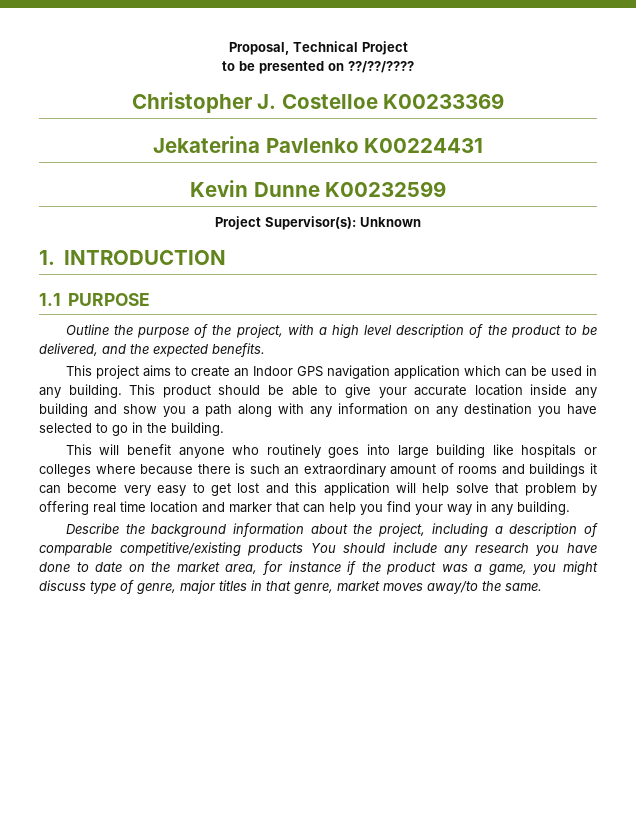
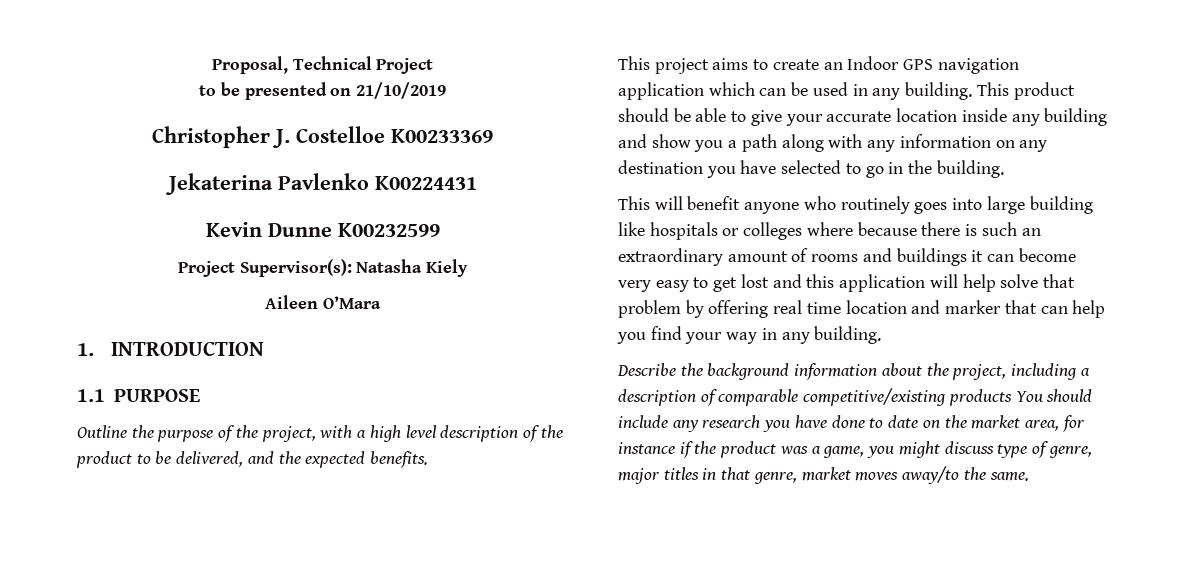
[348,61,414,73] ??/??/???? -> [355,82,446,99] 21/10/2019
[360,217,421,227] Unknown -> [356,259,469,277] [265,295,381,309] Natasha Kiely // Aileen O’Mara

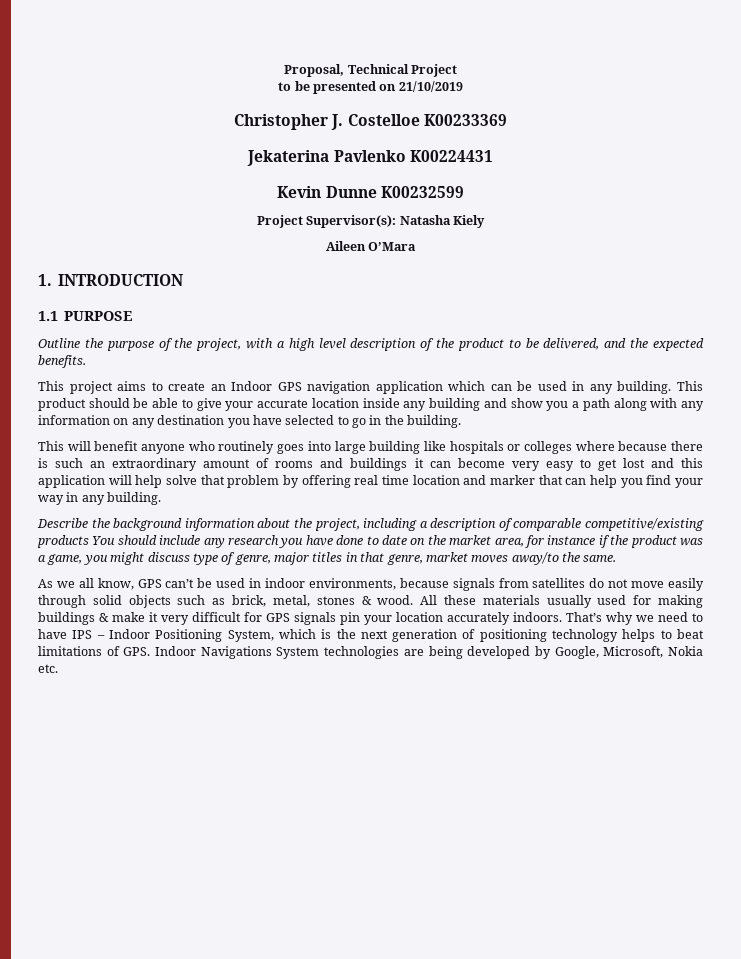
(1029, 476) none -> [38,578,705,591] [38,595,703,608] [38,612,703,625] [38,629,704,642] [38,646,703,659] [38,664,58,673] // As we all know, GPS can’t be used in indoor environments, because signals from satellites do not move easily through solid objects such as brick, metal, stones & wood. All these materials usually used for making buildings & make it very difficult for GPS signals pin your location accurately indoors. That’s why we need to have IPS – Indoor Positioning System, which is the next generation of positioning technology helps to beat limitations of GPS. Indoor Navigations System technologies are being developed by Google, Microsoft, Nokia etc.

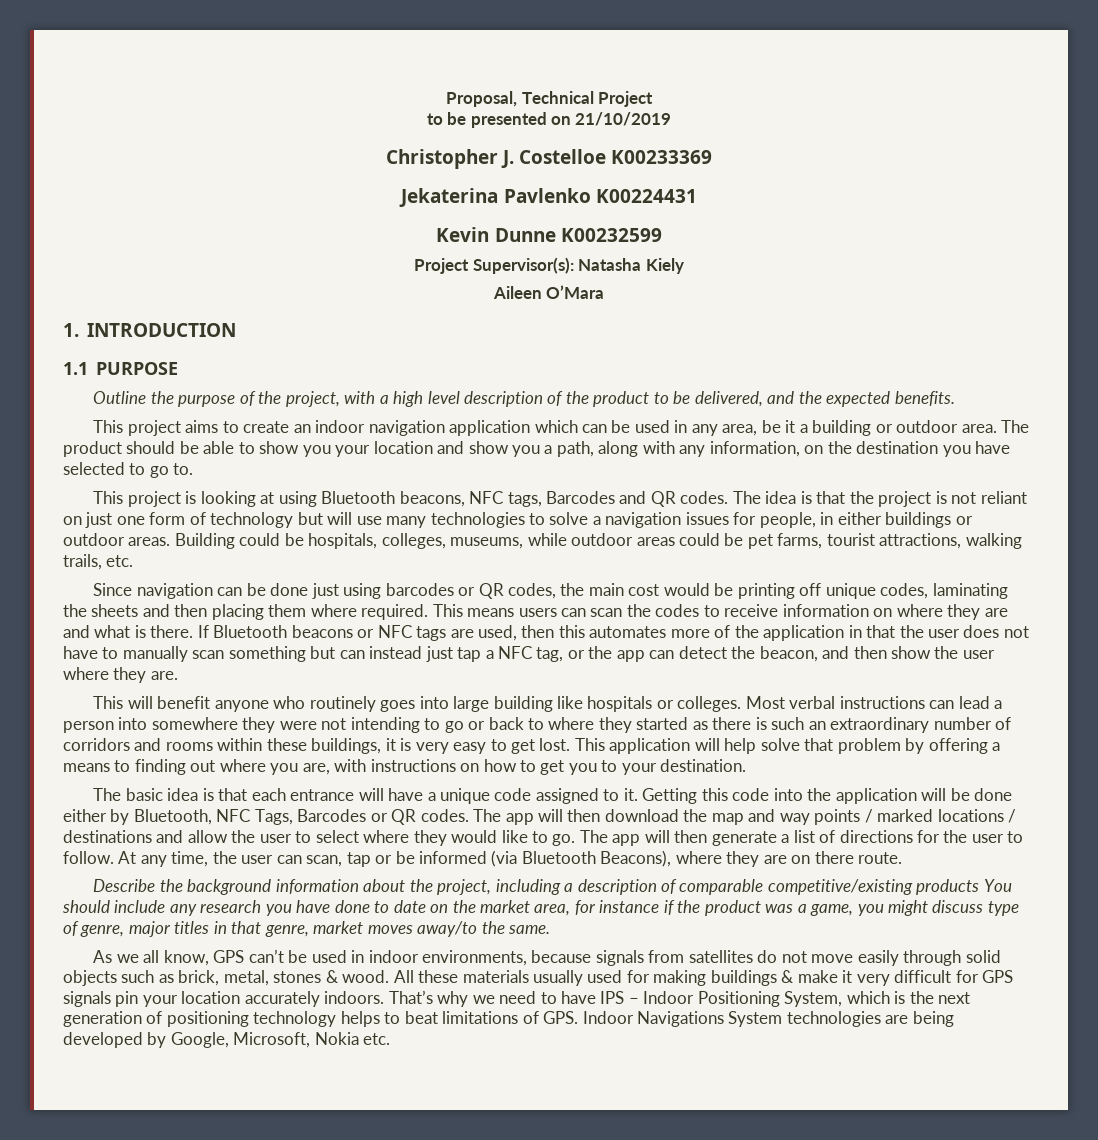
[231,381,302,391] Indoor GPS -> [315,420,366,433] indoor
[617,381,703,394] building. This -> [722,420,1029,436] area, be it a building or outdoor area. The
[196,398,481,411] give your accurate location inside any building -> [259,441,433,457] show you your location
[582,398,610,411] path -> [556,441,594,457] path,
[38,415,155,428] information on any -> [709,441,852,457] information, on the
[369,415,462,428] in the building. -> [173,463,194,475] [93,491,1027,507] [63,512,973,528] [63,533,1022,549] [63,554,134,570] [93,583,1008,599] [63,604,1008,620] [63,625,1029,641] [63,646,995,662] [63,667,178,683] to. // This project is looking at using Bluetooth beacons, NFC tags, Barcodes and QR codes. The idea is that the project is not reliant on just one form of technology but will use many technologies to solve a navigation issues for people, in either buildings or outdoor areas. Building could be hospitals, colleges, museums, while outdoor areas could be pet farms, tourist attractions, walking trails, etc. // Since navigation can be done just using barcodes or QR codes, the main cost would be printing off unique codes, laminating the sheets and then placing them where required. This means users can scan the codes to receive information on where they are and what is there. If Bluetooth beacons or NFC tags are used, then this automates more of the application in that the user does not have to manually scan something but can instead just tap a NFC tag, or the app can detect the beacon, and then show the user where they are.
[523,441,668,454] colleges where because -> [677,696,1003,712] [63,717,708,733] colleges. Most verbal instructions can lead a person into somewhere they were not intending to go or back to where they started as
[203,458,505,471] amount of rooms and buildings it can become -> [933,717,1012,730] [63,738,412,754] number of corridors and rooms within these buildings, it is
[622,458,703,468] lost and this -> [539,738,605,751] lost. This
[354,475,703,488] [38,492,162,505] real time location and marker that can help you find your way in any building. -> [992,742,1001,751] [63,759,747,775] [93,788,1012,804] [63,809,1017,825] [63,830,1024,846] [63,850,903,867] a means to finding out where you are, with instructions on how to get you to your destination. // The basic idea is that each entrance will have a unique code assigned to it. Getting this code into the application will be done either by Bluetooth, NFC Tags, Barcodes or QR codes. The app will then download the map and way points / marked locations / destinations and allow the user to select where they would like to go. The app will then generate a list of directions for the user to follow. At any time, the user can scan, tap or be informed (via Bluetooth Beacons), where they are on there route.

